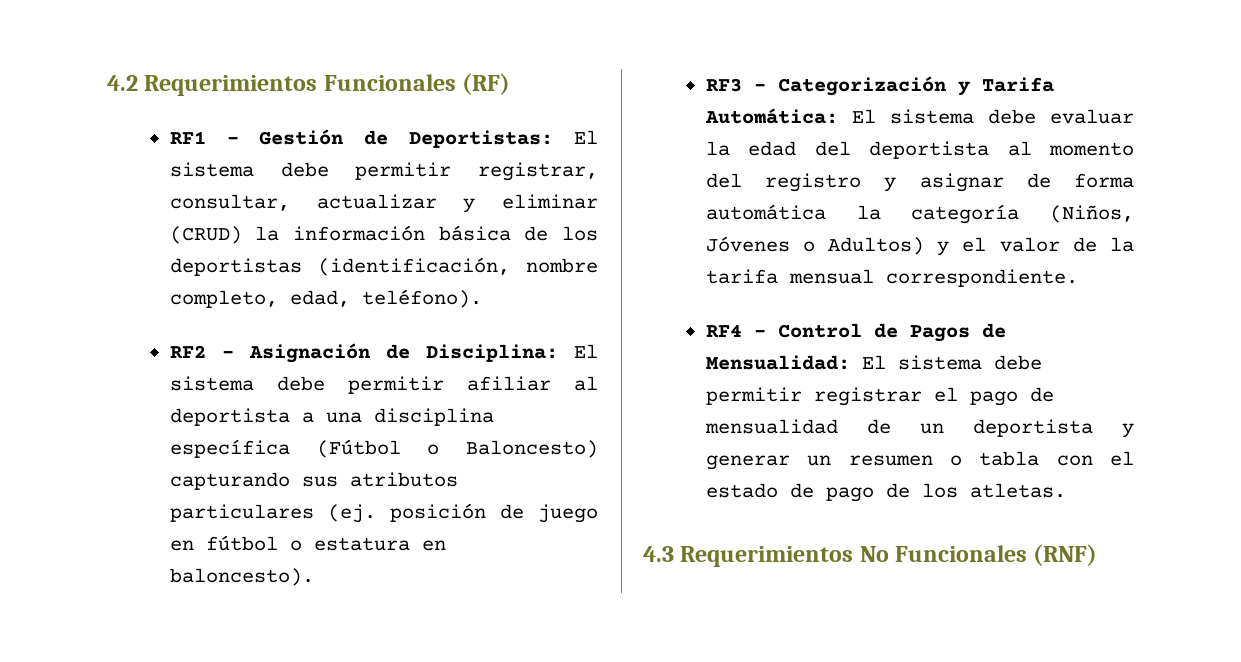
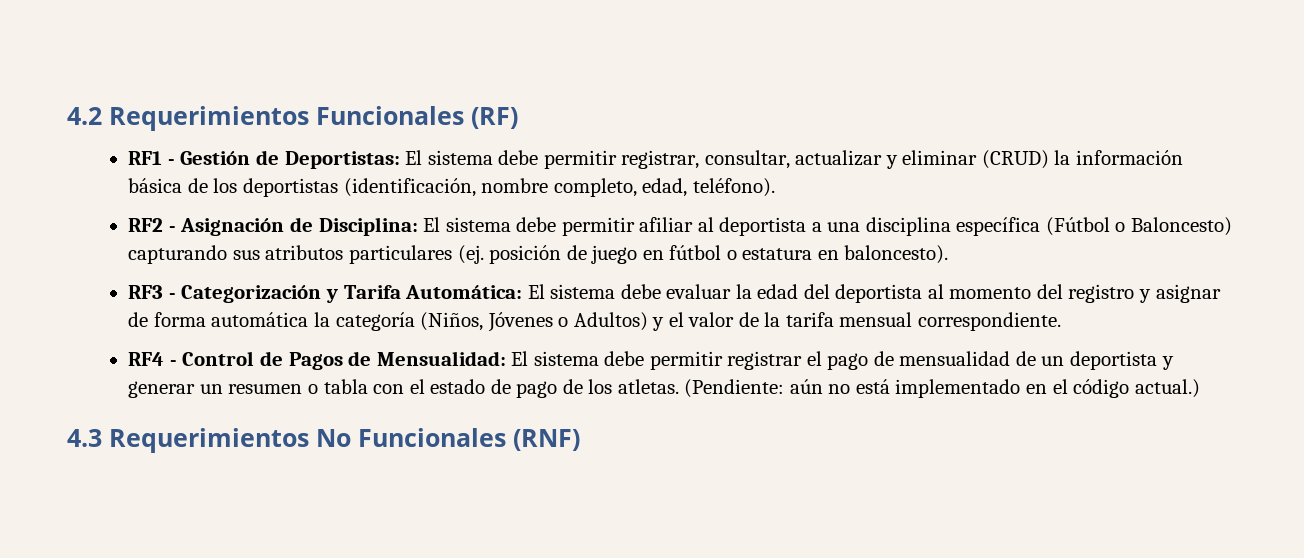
(1066, 490) none -> [684,379,1200,398] (Pendiente: aún no está implementado en el código actual.)

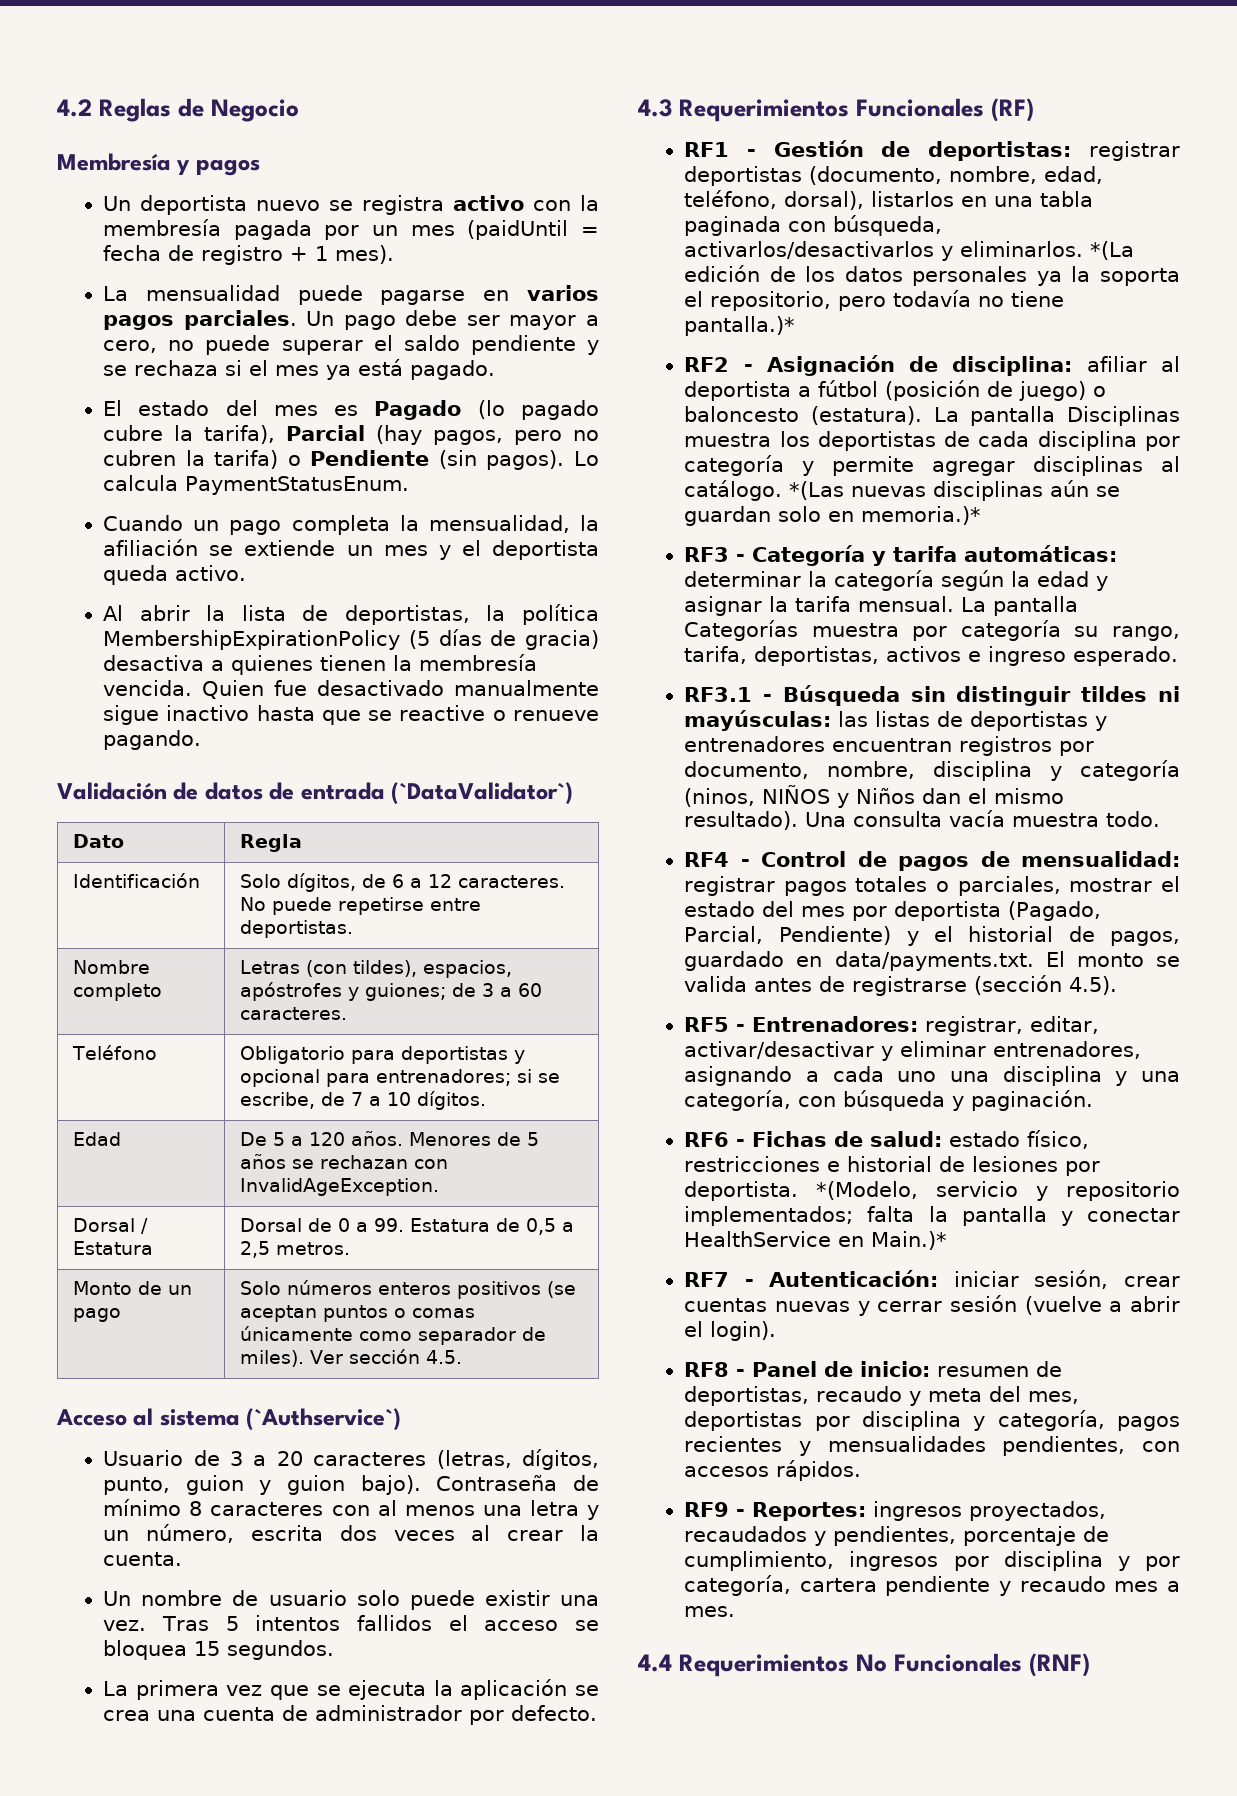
(102, 116) none -> [99,98,299,122] [57,153,260,176] [103,195,599,215] [103,219,599,240] [103,245,395,265] [103,285,599,305] [103,310,599,330] [103,335,599,355] [103,359,496,380] [103,400,599,420] [103,425,599,445] [103,450,599,470] [103,475,410,495] [103,515,599,535] [103,539,599,560] [103,565,247,585] [103,604,599,625] [103,629,600,650] [103,654,538,675] [103,680,599,699] [103,705,599,725] [103,730,202,750] [57,782,574,804] [72,834,124,848] [239,834,302,852] [72,873,200,888] [239,873,565,892] [239,897,481,915] [239,920,353,938] [72,960,150,974] [72,983,162,1001] [239,960,512,978] [239,982,542,1001] [239,1007,347,1020] [71,1045,157,1060] [239,1046,525,1064] [239,1069,560,1087] [239,1091,486,1110] [72,1132,121,1146] [239,1131,539,1146] [239,1154,448,1169] [239,1178,439,1196] [72,1218,148,1234] [72,1241,153,1255] [239,1218,574,1235] [239,1241,350,1258] [72,1281,192,1295] [72,1308,121,1322] [239,1280,576,1299] [239,1305,475,1322] [239,1326,546,1345] [239,1349,462,1367] [56,1408,402,1430] [103,1449,599,1470] [103,1475,599,1495] [103,1499,600,1520] [103,1524,599,1543] [103,1552,183,1566] [103,1590,599,1610] [103,1615,599,1631] [103,1640,335,1660] [103,1679,600,1700] [103,1705,598,1725] [638,99,672,117] Reglas de Negocio // Membresía y pagos // Un deportista nuevo se registra activo con la membresía pagada por un mes (paidUntil = fecha de registro + 1 mes). // La mensualidad puede pagarse en varios pagos parciales. Un pago debe ser mayor a cero, no puede superar el saldo pendiente y se rechaza si el mes ya está pagado. // El estado del mes es Pagado (lo pagado cubre la tarifa), Parcial (hay pagos, pero no cubren la tarifa) o Pendiente (sin pagos). Lo calcula PaymentStatusEnum. // Cuando un pago completa la mensualidad, la afiliación se extiende un mes y el deportista queda activo. // Al abrir la lista de deportistas, la política MembershipExpirationPolicy (5 días de gracia) desactiva a quienes tienen la membresía vencida. Quien fue desactivado manualmente sigue inactivo hasta que se reactive o renueve pagando. // Validación de datos de entrada (`DataValidator`) // Dato | Regla // Identificación | Solo dígitos, de 6 a 12 caracteres. No puede repetirse entre deportistas. // Nombre completo | Letras (con tildes), espacios, apóstrofes y guiones; de 3 a 60 caracteres. // Teléfono | Obligatorio para deportistas y opcional para entrenadores; si se escribe, de 7 a 10 dígitos. // Edad | De 5 a 120 años. Menores de 5 años se rechazan con InvalidAgeException. // Dorsal / Estatura | Dorsal de 0 a 99. Estatura de 0,5 a 2,5 metros. // Monto de un pago | Solo números enteros positivos (se aceptan puntos o comas únicamente como separador de miles). Ver sección 4.5. // Acceso al sistema (`Authservice`) // Usuario de 3 a 20 caracteres (letras, dígitos, punto, guion y guion bajo). Contraseña de mínimo 8 caracteres con al menos una letra y un número, escrita dos veces al crear la cuenta. // Un nombre de usuario solo puede existir una vez. Tras 5 intentos fallidos el acceso se bloquea 15 segundos. // La primera vez que se ejecuta la aplicación se crea una cuenta de administrador por defecto. // 4.3
[284,150,1183,169] [128,178,775,197] [128,217,1233,236] [128,245,949,264] [128,284,1221,303] [128,312,1061,332] [128,351,1174,370] [128,379,1200,398] [67,429,102,447] Deportistas: El sistema debe permitir registrar, consultar, actualizar y eliminar (CRUD) la información básica de los deportistas (identificación, nombre completo, edad, teléfono). // RF2 - Asignación de Disciplina: El sistema debe permitir afiliar al deportista a una disciplina específica (Fútbol o Baloncesto) capturando sus atributos particulares (ej. posición de juego en fútbol o estatura en baloncesto). // RF3 - Categorización y Tarifa Automática: El sistema debe evaluar la edad del deportista al momento del registro y asignar de forma automática la categoría (Niños, Jóvenes o Adultos) y el valor de la tarifa mensual correspondiente. // RF4 - Control de Pagos de Mensualidad: El sistema debe permitir registrar el pago de mensualidad de un deportista y generar un resumen o tabla con el estado de pago de los atletas. (Pendiente: aún no está implementado en el código actual.) // 4.3 -> [928,141,1180,161] [684,166,1104,186] [684,190,1094,210] [684,215,943,236] [684,241,1135,261] [684,265,1180,286] [684,290,1065,311] [684,316,796,336] [684,355,1180,376] [684,380,1107,401] [684,406,1180,426] [684,431,1180,451] [684,455,1180,476] [684,480,1121,501] [684,506,982,526] [684,545,1118,566] [684,570,1109,591] [684,596,1079,616] [684,620,1180,641] [684,646,1179,666] [684,685,1180,706] [684,710,1108,731] [684,736,1095,756] [684,760,1180,781] [684,785,1065,808] [684,810,1161,830] [684,851,1180,871] [684,876,1180,896] [684,901,1102,921] [684,926,1180,946] [684,951,1180,971] [684,975,1118,996] [684,1016,1100,1036] [684,1041,1142,1061] [684,1066,1180,1086] [684,1090,1094,1111] [684,1130,1090,1149] [684,1156,1101,1176] [684,1181,1180,1201] [684,1206,1180,1226] [684,1231,948,1250] [684,1270,1180,1289] [684,1295,1180,1316] [684,1321,777,1341] [684,1361,1063,1377] [684,1386,1080,1406] [684,1410,1180,1431] [684,1436,1180,1456] [684,1460,862,1481] [684,1501,1107,1521] [684,1526,1110,1546] [684,1551,1180,1571] [684,1575,1180,1596] [684,1606,736,1617] [638,1654,672,1672] deportistas: registrar deportistas (documento, nombre, edad, teléfono, dorsal), listarlos en una tabla paginada con búsqueda, activarlos/desactivarlos y eliminarlos. *(La edición de los datos personales ya la soporta el repositorio, pero todavía no tiene pantalla.)* // RF2 - Asignación de disciplina: afiliar al deportista a fútbol (posición de juego) o baloncesto (estatura). La pantalla Disciplinas muestra los deportistas de cada disciplina por categoría y permite agregar disciplinas al catálogo. *(Las nuevas disciplinas aún se guardan solo en memoria.)* // RF3 - Categoría y tarifa automáticas: determinar la categoría según la edad y asignar la tarifa mensual. La pantalla Categorías muestra por categoría su rango, tarifa, deportistas, activos e ingreso esperado. // RF3.1 - Búsqueda sin distinguir tildes ni mayúsculas: las listas de deportistas y entrenadores encuentran registros por documento, nombre, disciplina y categoría (ninos, NIÑOS y Niños dan el mismo resultado). Una consulta vacía muestra todo. // RF4 - Control de pagos de mensualidad: registrar pagos totales o parciales, mostrar el estado del mes por deportista (Pagado, Parcial, Pendiente) y el historial de pagos, guardado en data/payments.txt. El monto se valida antes de registrarse (sección 4.5). // RF5 - Entrenadores: registrar, editar, activar/desactivar y eliminar entrenadores, asignando a cada uno una disciplina y una categoría, con búsqueda y paginación. // RF6 - Fichas de salud: estado físico, restricciones e historial de lesiones por deportista. *(Modelo, servicio y repositorio implementados; falta la pantalla y conectar HealthService en Main.)* // RF7 - Autenticación: iniciar sesión, crear cuentas nuevas y cerrar sesión (vuelve a abrir el login). // RF8 - Panel de inicio: resumen de deportistas, recaudo y meta del mes, deportistas por disciplina y categoría, pagos recientes y mensualidades pendientes, con accesos rápidos. // RF9 - Reportes: ingresos proyectados, recaudados y pendientes, porcentaje de cumplimiento, ingresos por disciplina y por categoría, cartera pendiente y recaudo mes a mes. // 4.4

